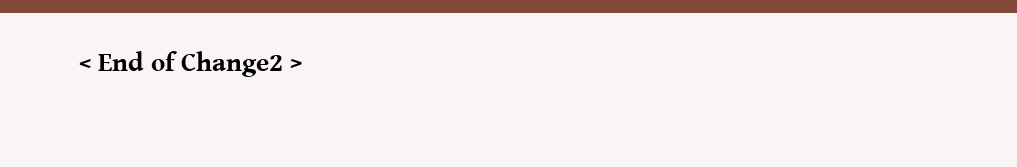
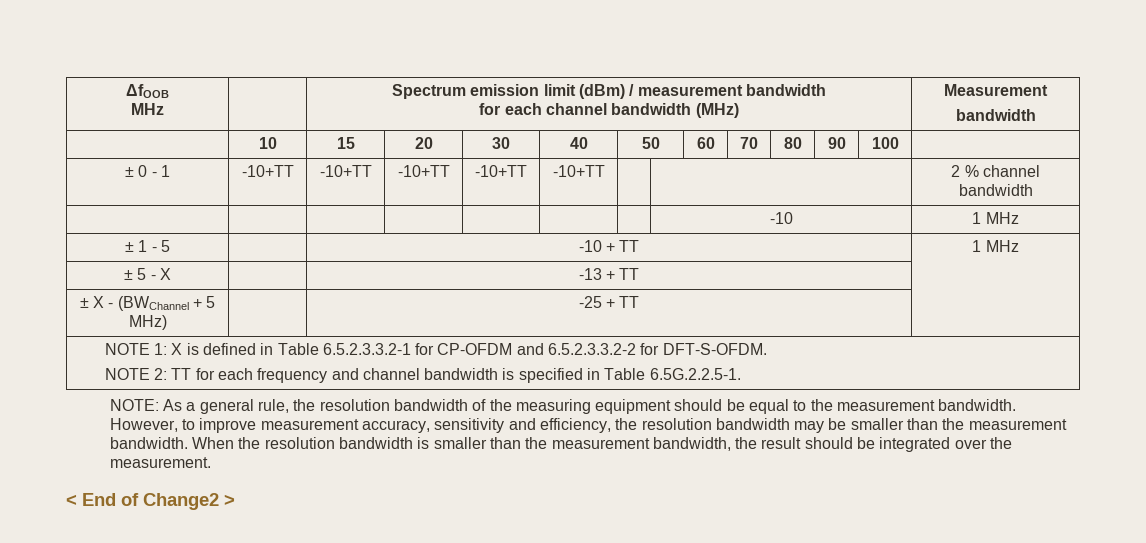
(79, 65) none -> [126,84,169,98] [131,103,164,115] [392,84,826,99] [479,103,739,118] [944,84,1048,96] [955,109,1036,121] [258,137,277,149] [336,137,355,149] [414,137,433,149] [492,137,510,149] [569,137,588,149] [641,137,660,149] [696,137,715,149] [740,137,758,149] [783,137,802,149] [827,137,846,149] [871,137,899,149] [125,165,170,177] [241,165,294,177] [319,165,372,177] [397,165,450,177] [475,165,527,177] [552,165,605,177] [951,165,1040,177] [958,184,1033,196] [769,212,793,224] [972,212,1019,224] [125,240,170,252] [578,240,640,252] [972,240,1019,252] [124,268,171,280] [578,268,640,280] [79,296,216,311] [128,315,167,330] [578,296,640,308] [104,343,767,355] [104,368,741,383] [109,399,1017,414] [109,418,1067,433] [109,437,1013,452] [109,457,211,468] ΔfOOB // MHz | | Spectrum emission limit (dBm) / measurement bandwidth // for each channel bandwidth (MHz) | Measurement // bandwidth // | 10 | 15 | 20 | 30 | 40 | 50 | 60 | 70 | 80 | 90 | 100 | // ± 0 - 1 | -10+TT | -10+TT | -10+TT | -10+TT | -10+TT | | | 2 % channel bandwidth // | | | | | | | -10 | 1 MHz // ± 1 - 5 | | -10 + TT | 1 MHz // ± 5 - X | | -13 + TT | // ± X - (BWChannel + 5 MHz) | | -25 + TT | // NOTE 1: X is defined in Table 6.5.2.3.3.2-1 for CP-OFDM and 6.5.2.3.3.2-2 for DFT-S-OFDM. // NOTE 2: TT for each frequency and channel bandwidth is specified in Table 6.5G.2.2.5-1. // NOTE: As a general rule, the resolution bandwidth of the measuring equipment should be equal to the measurement bandwidth. However, to improve measurement accuracy, sensitivity and efficiency, the resolution bandwidth may be smaller than the measurement bandwidth. When the resolution bandwidth is smaller than the measurement bandwidth, the result should be integrated over the measurement. //

